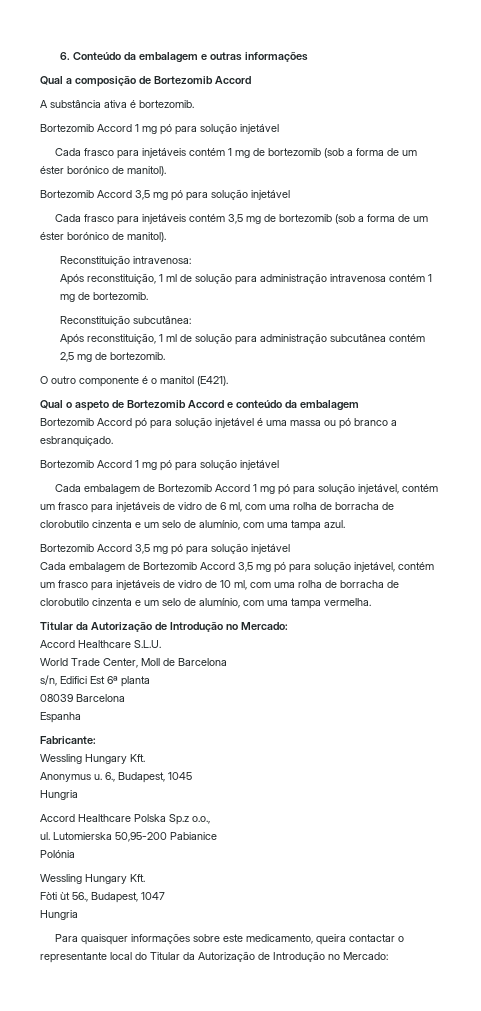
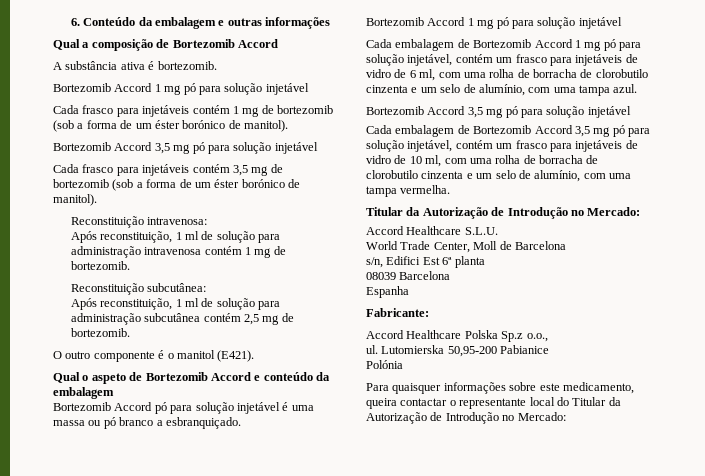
[40,754,145,764] [40,772,192,783] [40,790,78,800] // Wessling Hungary Kft. // Anonymus u. 6., Budapest, 1045 // Hungria -> (429, 312) none
[40,874,145,884] [40,892,165,903] [40,910,78,920] // Wessling Hungary Kft. // Fòti ùt 56., Budapest, 1047 // Hungria -> (403, 364) none

